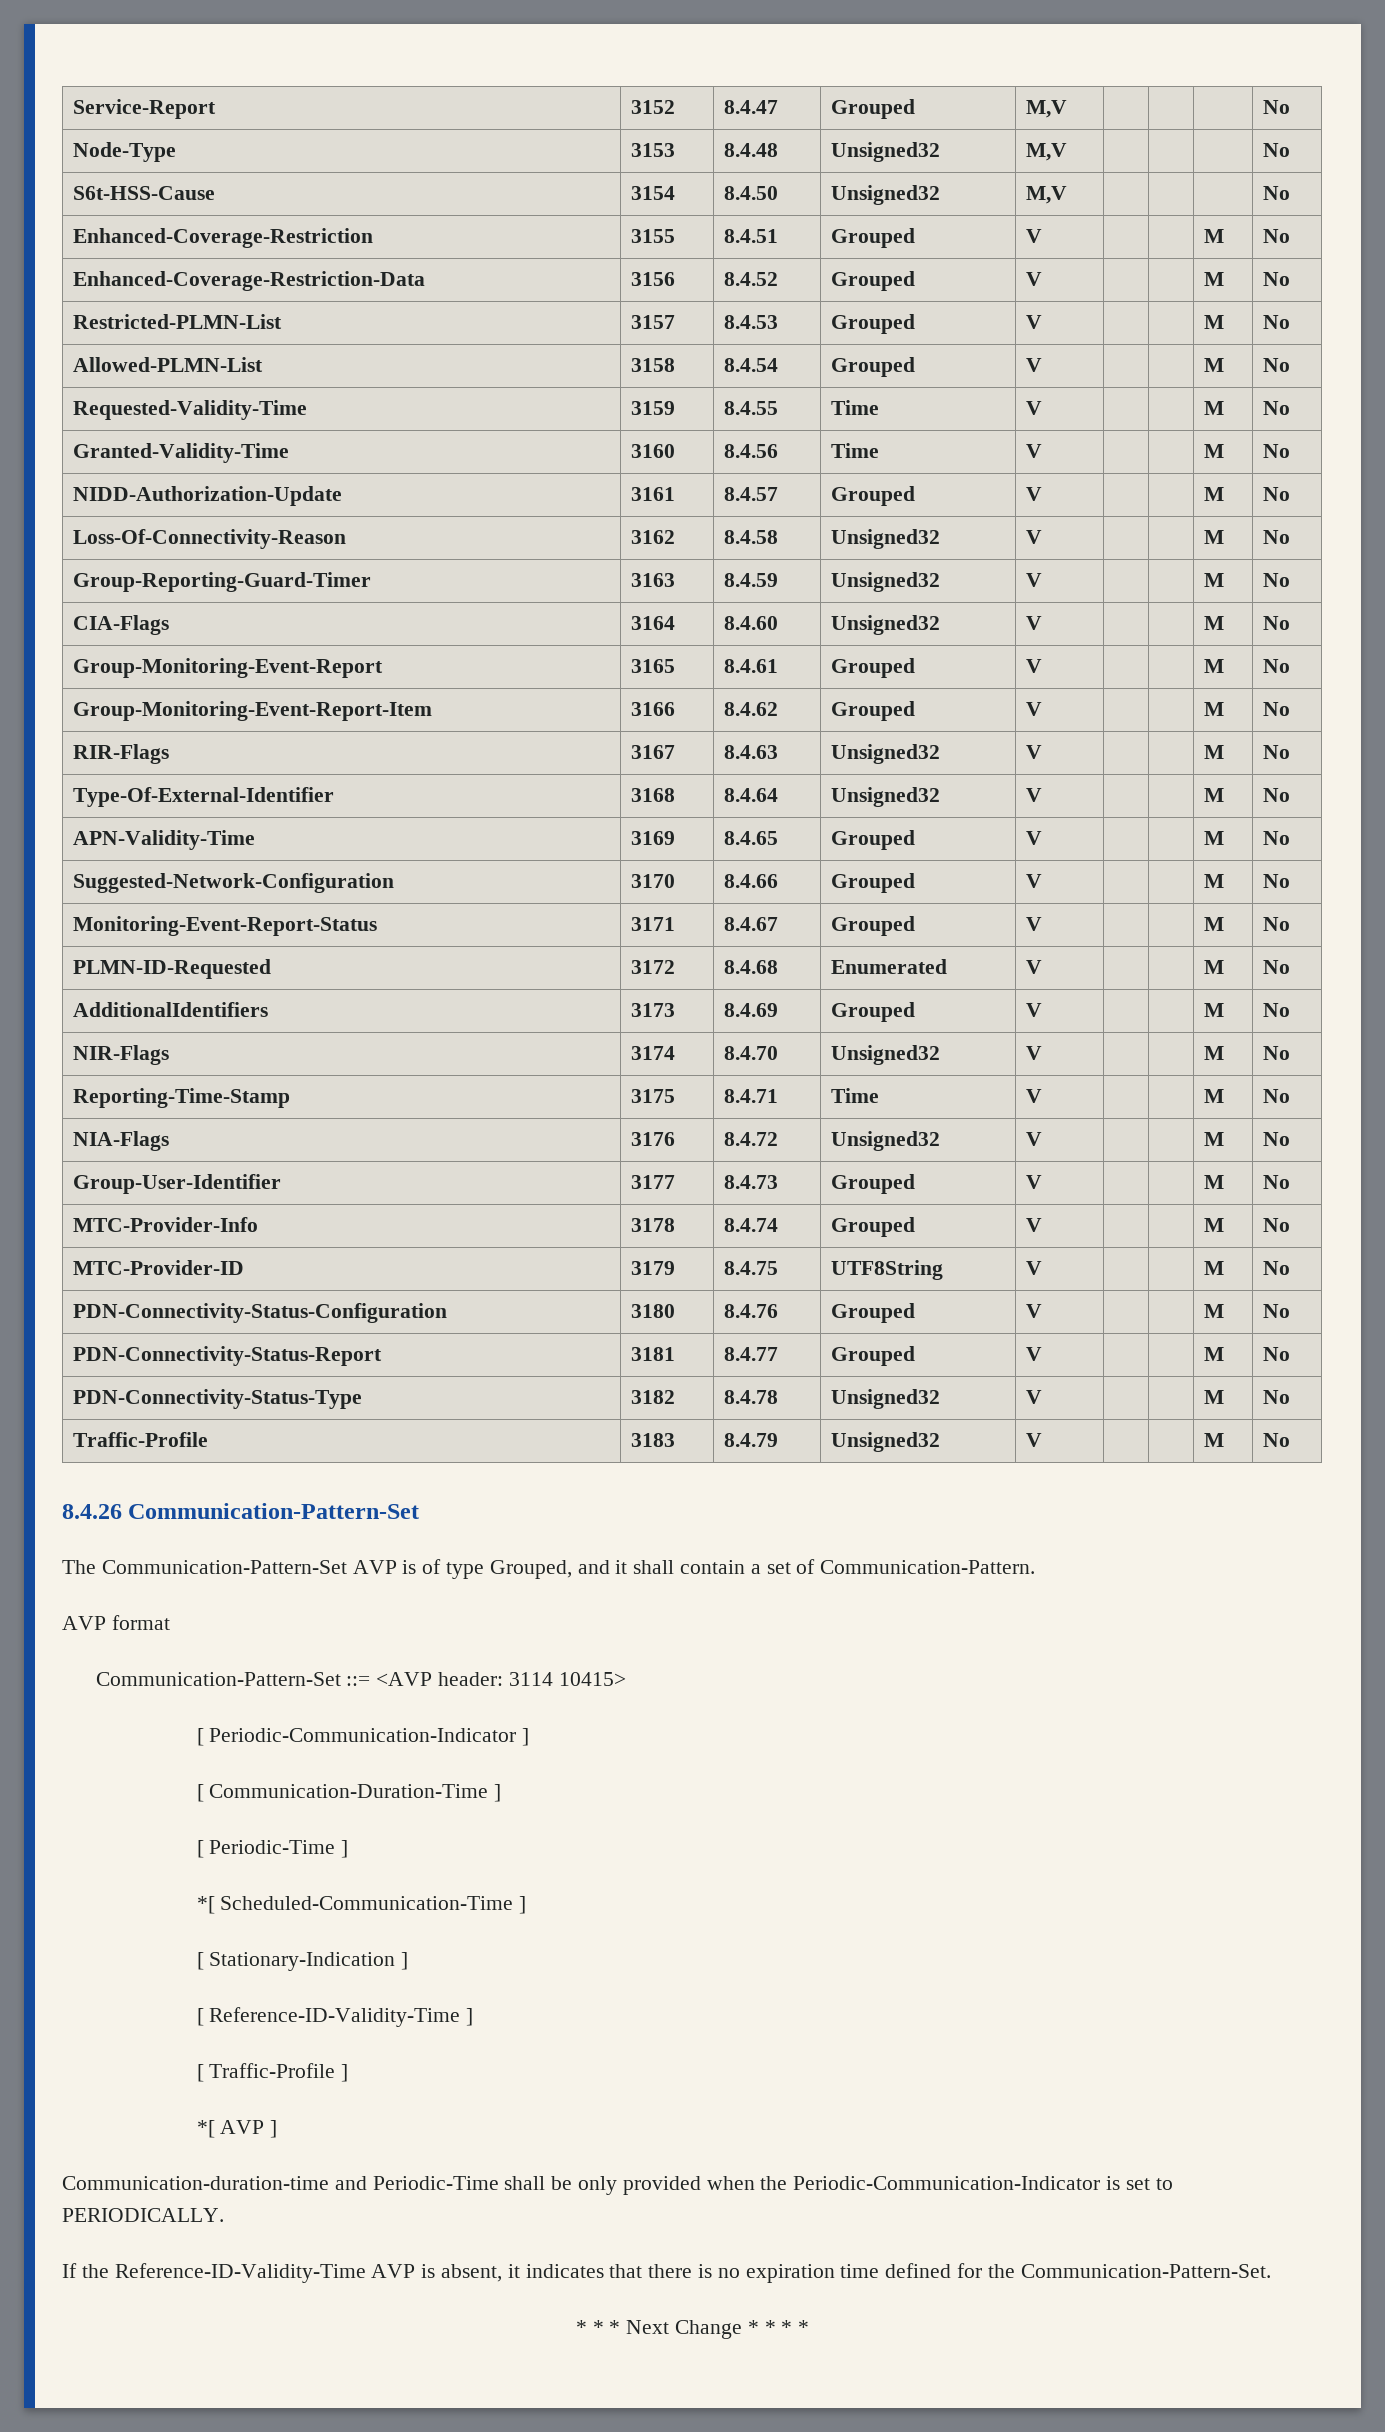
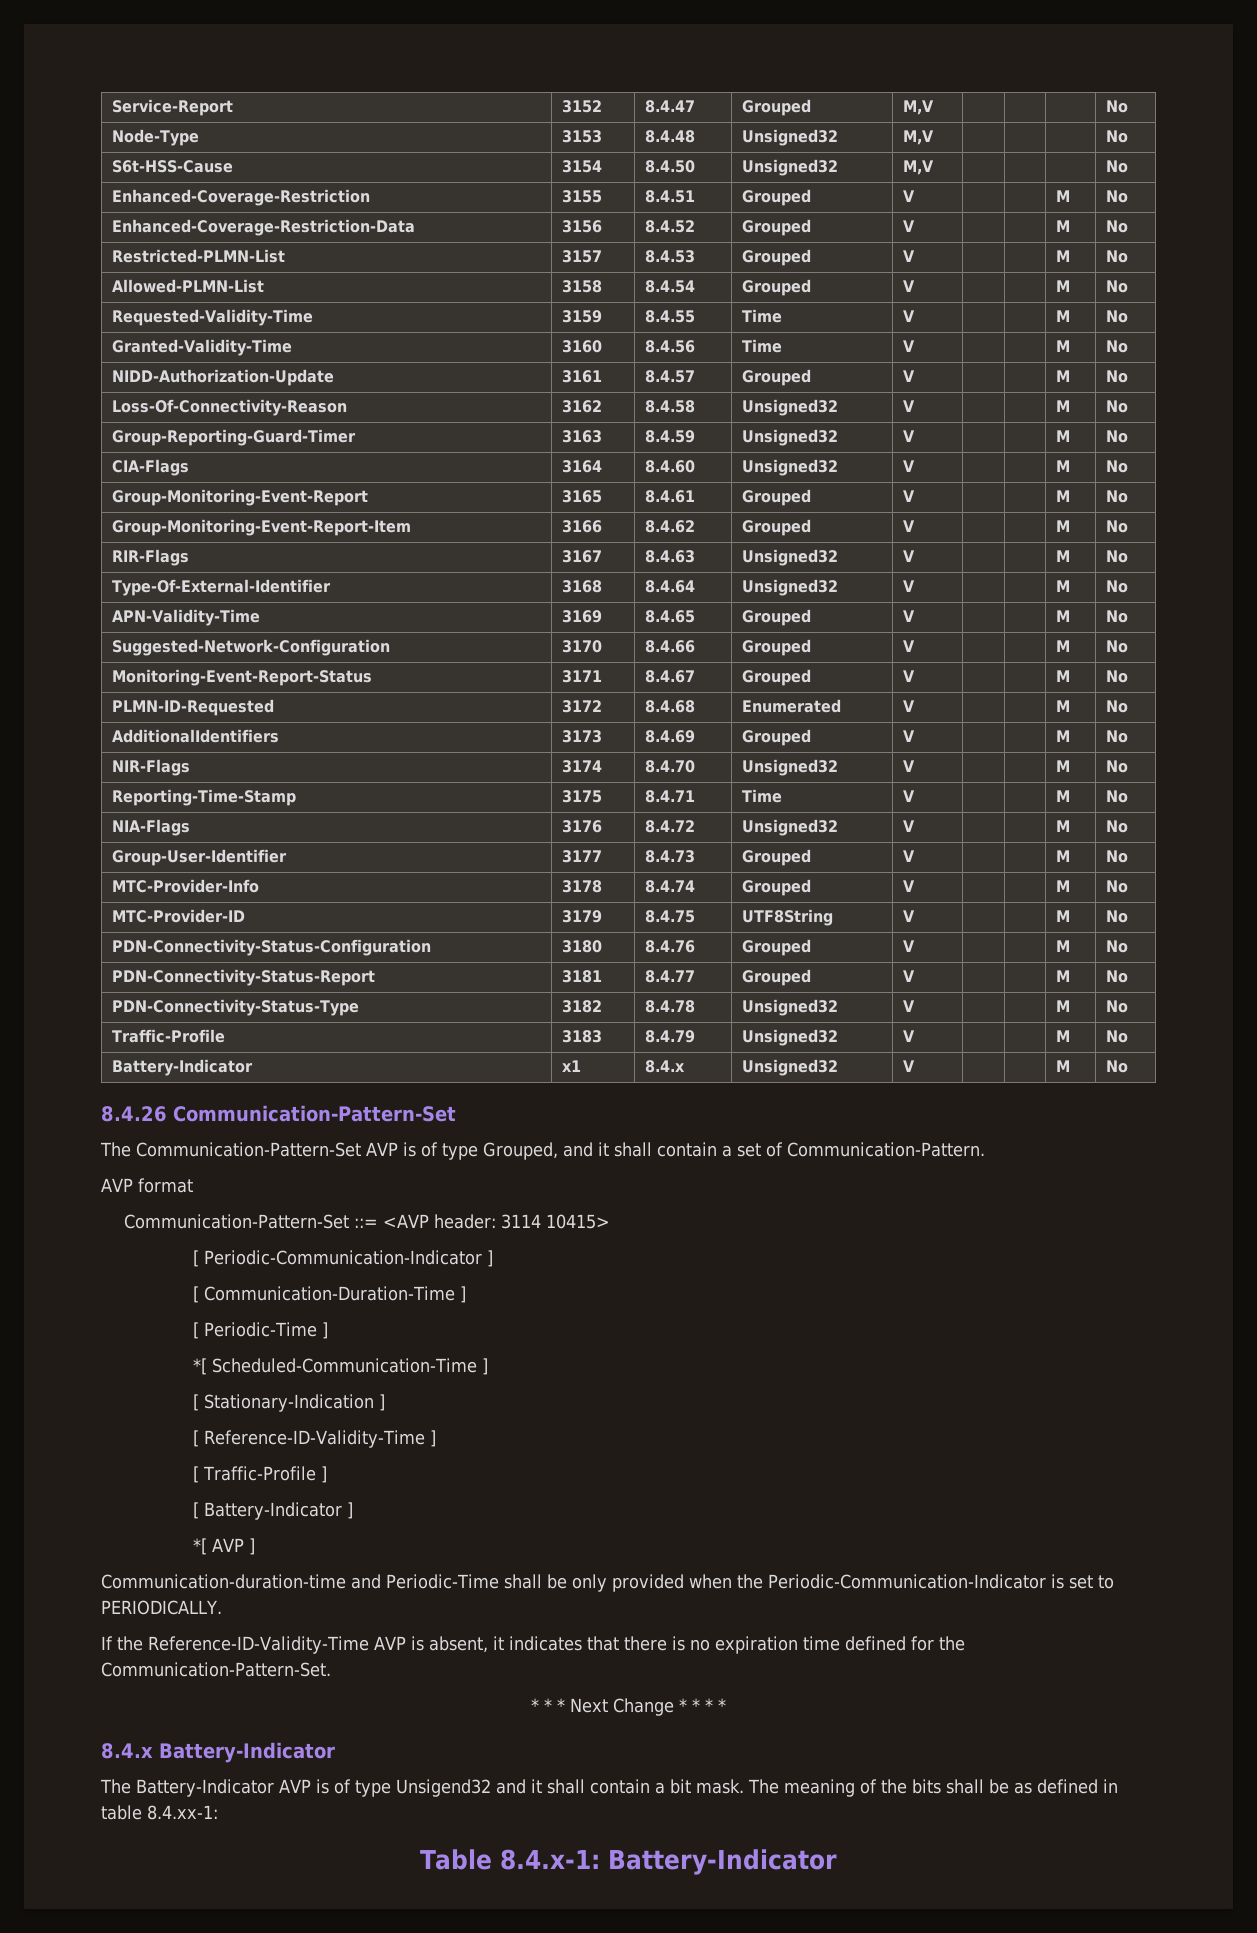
(1290, 1440) none -> [112,1059,254,1076] [562,1060,582,1072] [645,1060,686,1073] [742,1059,839,1076] [903,1060,916,1072] [1056,1060,1071,1072] [1106,1060,1129,1073] // Battery-Indicator | x1 | 8.4.x | Unsigned32 | V | | | M | No
(349, 2073) none -> [193,1502,354,1520] // [ Battery-Indicator ]
(810, 2327) none -> [101,1742,335,1763] [100,1779,1118,1797] [101,1805,218,1820] [419,1849,838,1875] // 8.4.x Battery-Indicator // The Battery-Indicator AVP is of type Unsigend32 and it shall contain a bit mask. The meaning of the bits shall be as defined in table 8.4.xx-1: // Table 8.4.x-1: Battery-Indicator

